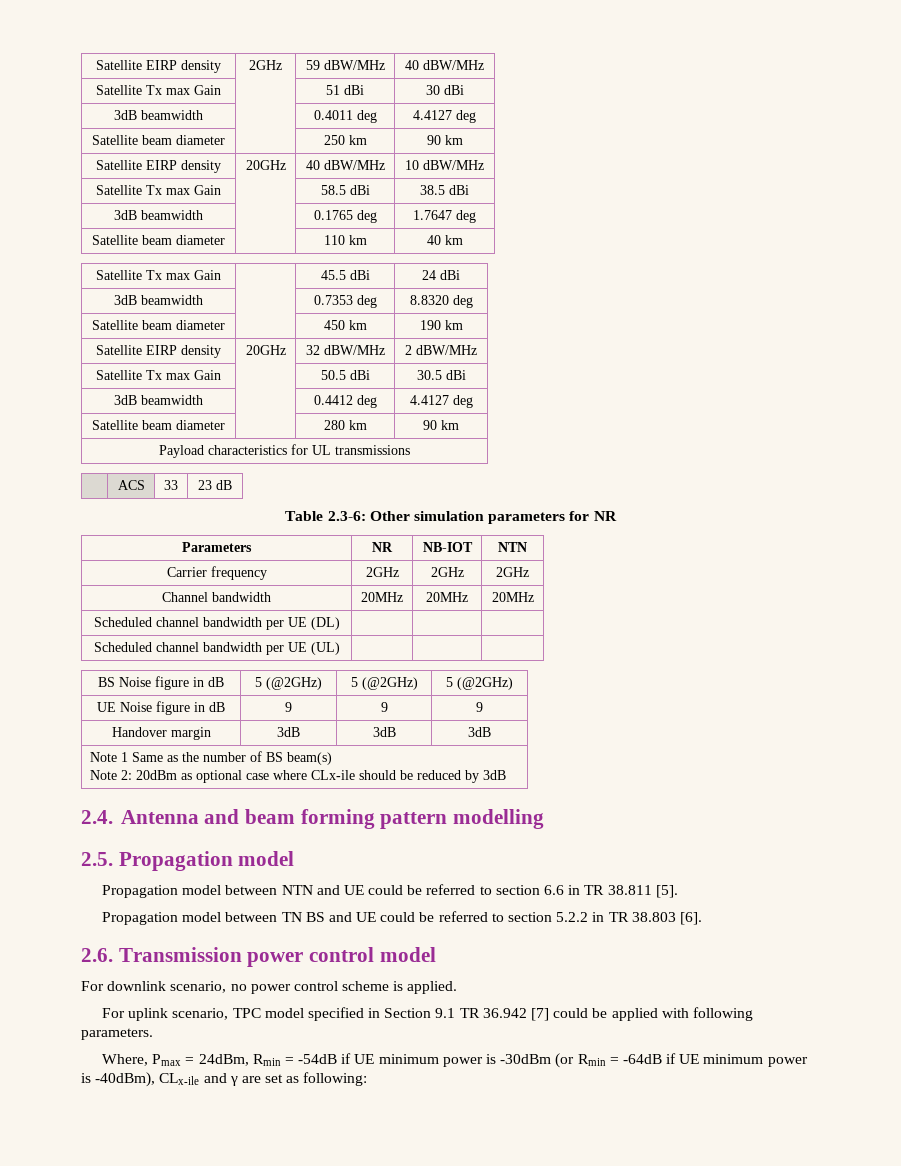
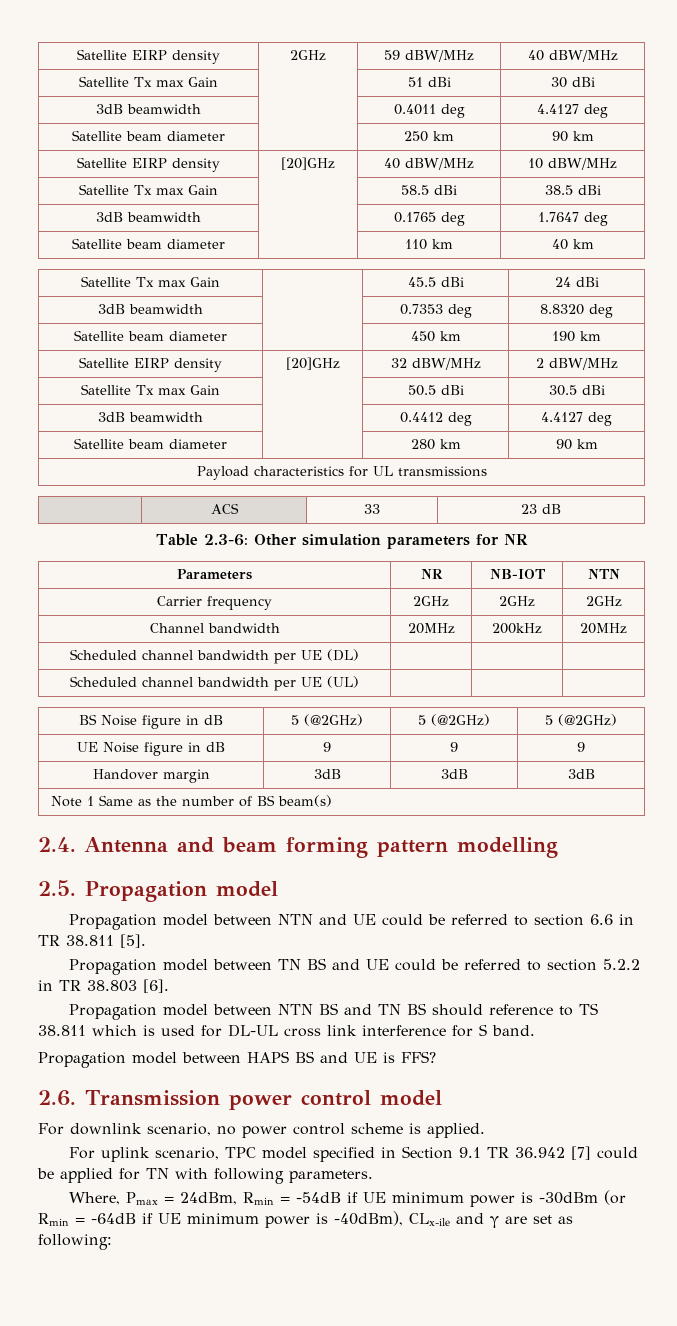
[245,160,286,170] 20GHz -> [281,157,335,170] [20]GHz
[245,345,286,355] 20GHz -> [285,357,340,370] [20]GHz
[426,592,468,602] 20MHz -> [492,623,542,634] 200kHz
[90,770,507,783] // Note 2: 20dBm as optional case where CLx-ile should be reduced by 3dB -> (332, 801) none
(702, 918) none -> [69,1003,599,1020] [38,1024,535,1037] [38,1051,436,1068] // Propagation model between NTN BS and TN BS should reference to TS 38.811 which is used for DL-UL cross link interference for S band. // Propagation model between HAPS BS and UE is FFS?
(658, 1014) none -> [119,1168,169,1180] for TN

